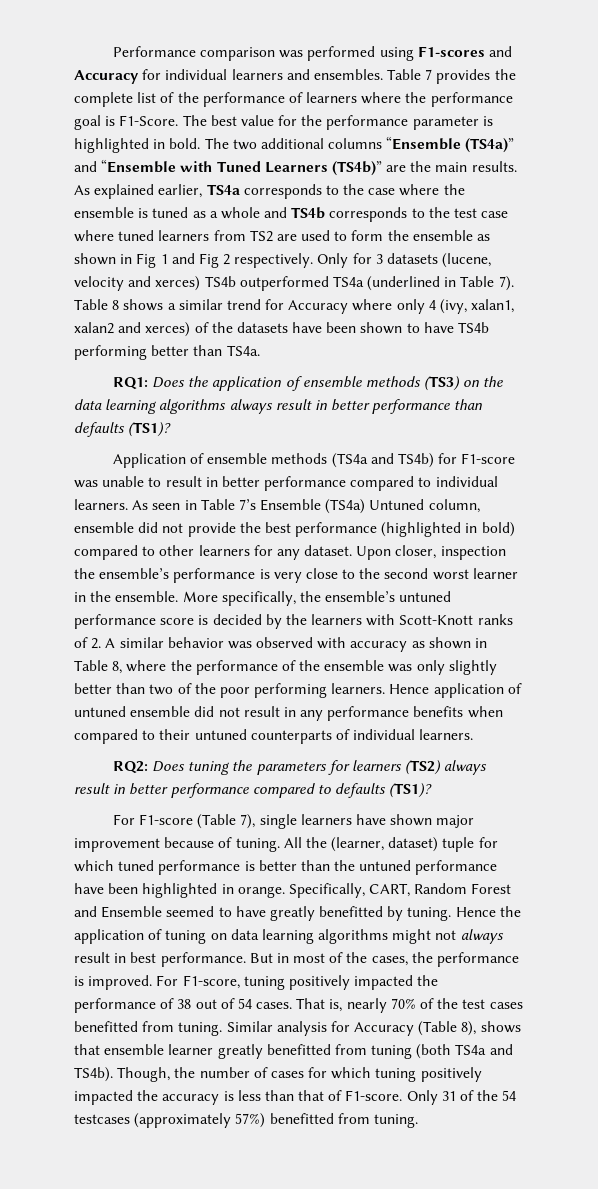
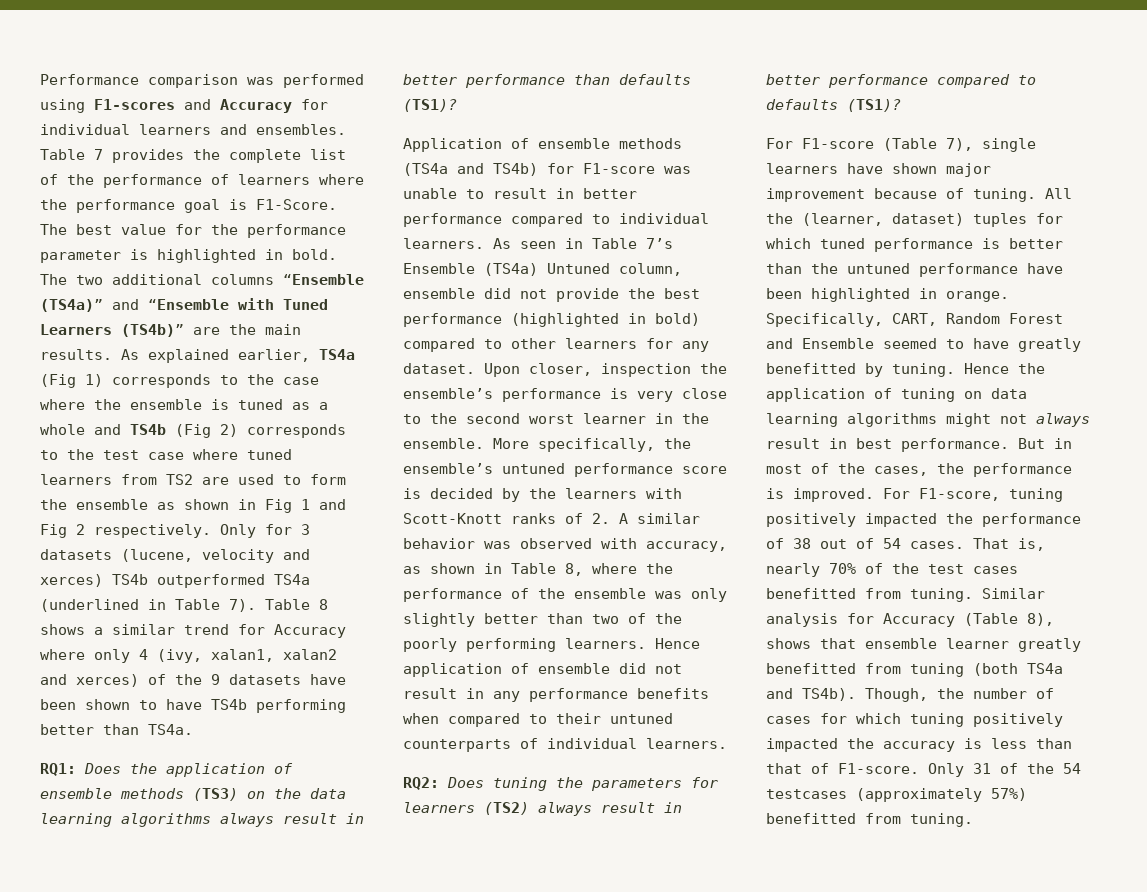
(240, 189) none -> [40,374,103,388] (Fig 1)
(326, 213) none -> [175,424,238,438] (Fig 2)
(233, 327) none -> [211,674,220,685] 9
[350,641,408,652] accuracy -> [646,541,727,552] accuracy,
[219,687,250,698] poor -> [403,638,457,652] poorly
[74,706,126,717] untuned -> (529, 668) none
[442,837,475,852] tuple -> [973,213,1027,227] tuples

